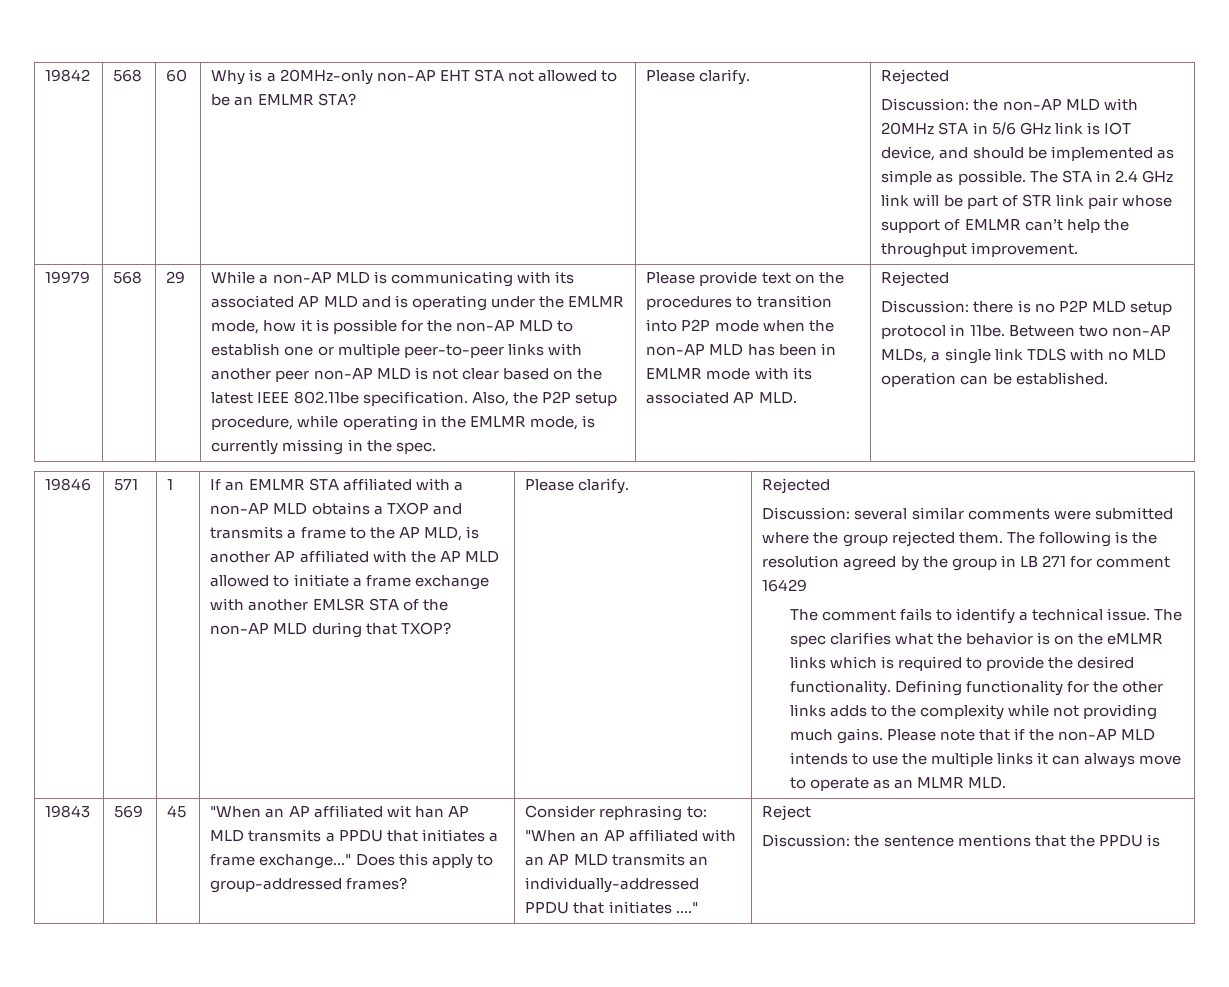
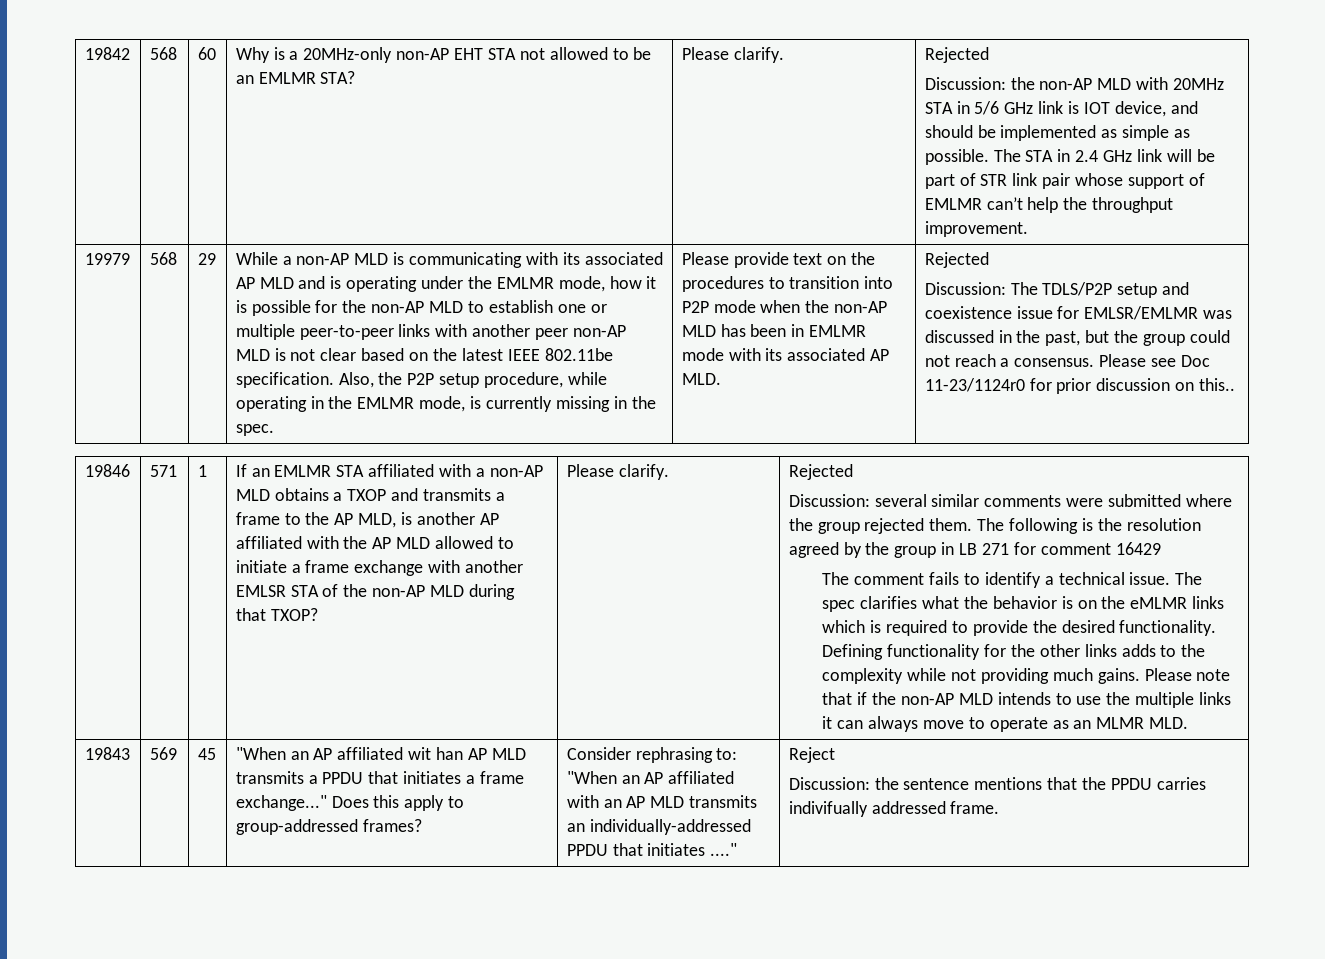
[973,300,1172,315] [881,324,1171,339] [881,348,1166,364] [881,372,1108,387] there is no P2P MLD setup protocol in 11be. Between two non-AP MLDs, a single link TDLS with no MLD operation can be established. -> [1010,282,1190,298] [924,306,1233,320] [924,330,1230,346] [924,354,1210,367] [924,378,1236,394] The TDLS/P2P setup and coexistence issue for EMLSR/EMLMR was discussed in the past, but the group could not reach a consensus. Please see Doc 11-23/1124r0 for prior discussion on this..
[1146,834,1160,847] is -> [1156,777,1206,790] [788,801,1000,817] carries indivifually addressed frame.

